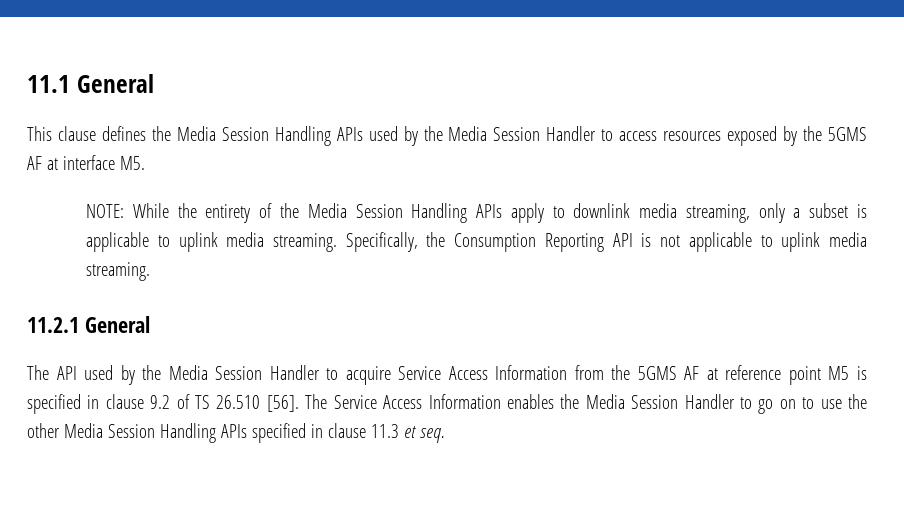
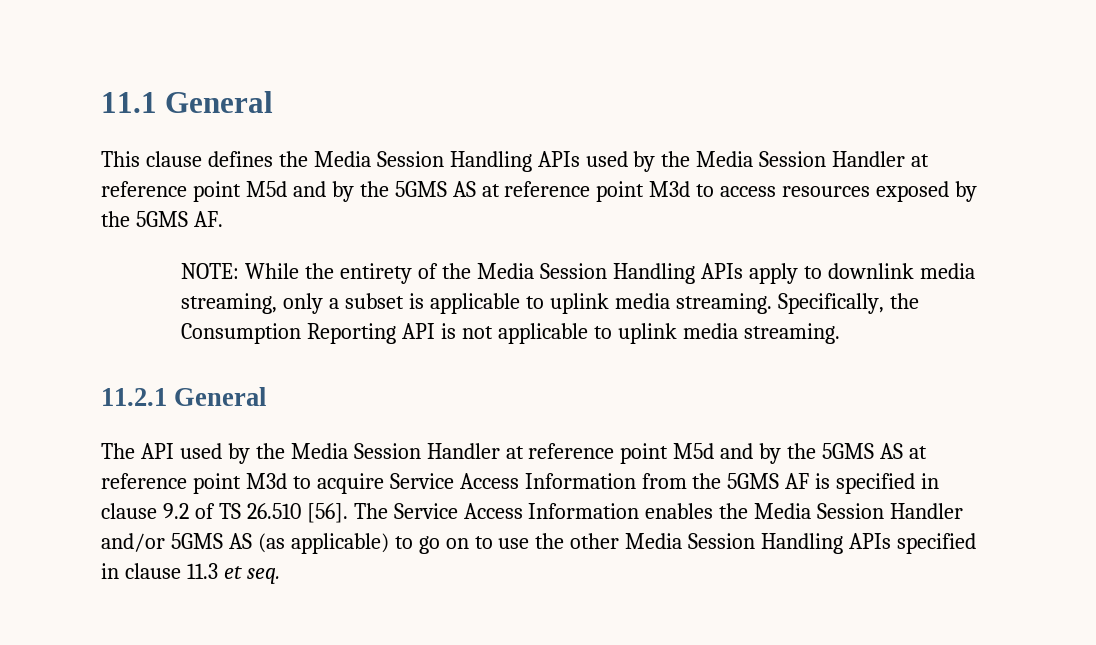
(597, 133) none -> [911,154,930,167] [101,181,691,202] at reference point M5d and by the 5GMS AS at reference point M3d
[27,155,145,170] AF at interface M5. -> [193,211,223,227] AF.
(320, 372) none -> [505,443,927,464] [101,473,287,494] at reference point M5d and by the 5GMS AS at reference point M3d
[706,365,850,385] at reference point M5 -> (810, 481) none
(735, 401) none -> [101,533,389,554] and/or 5GMS AS (as applicable)

